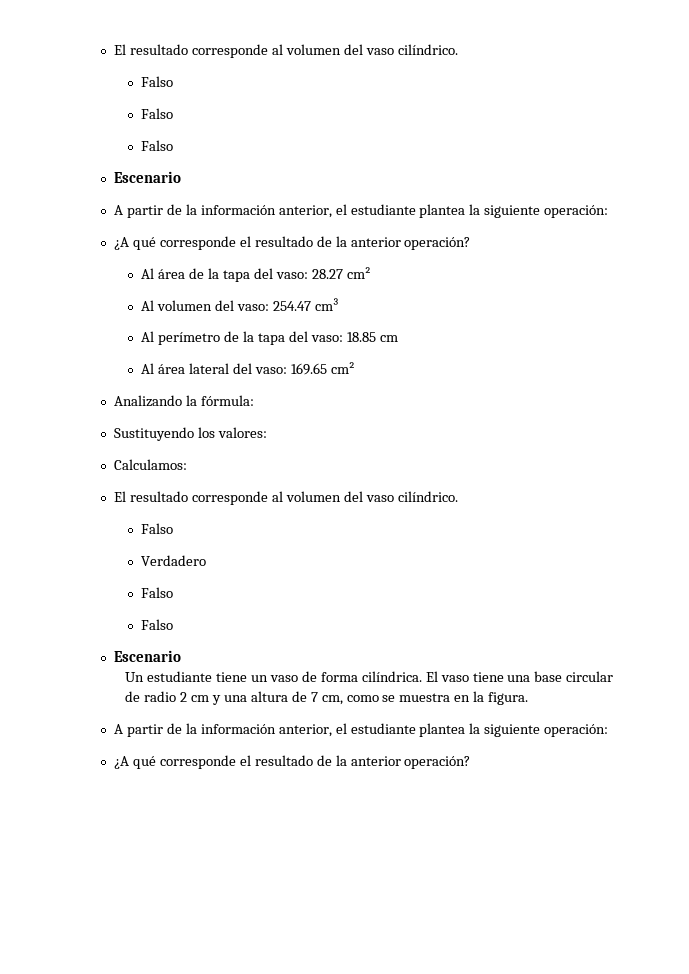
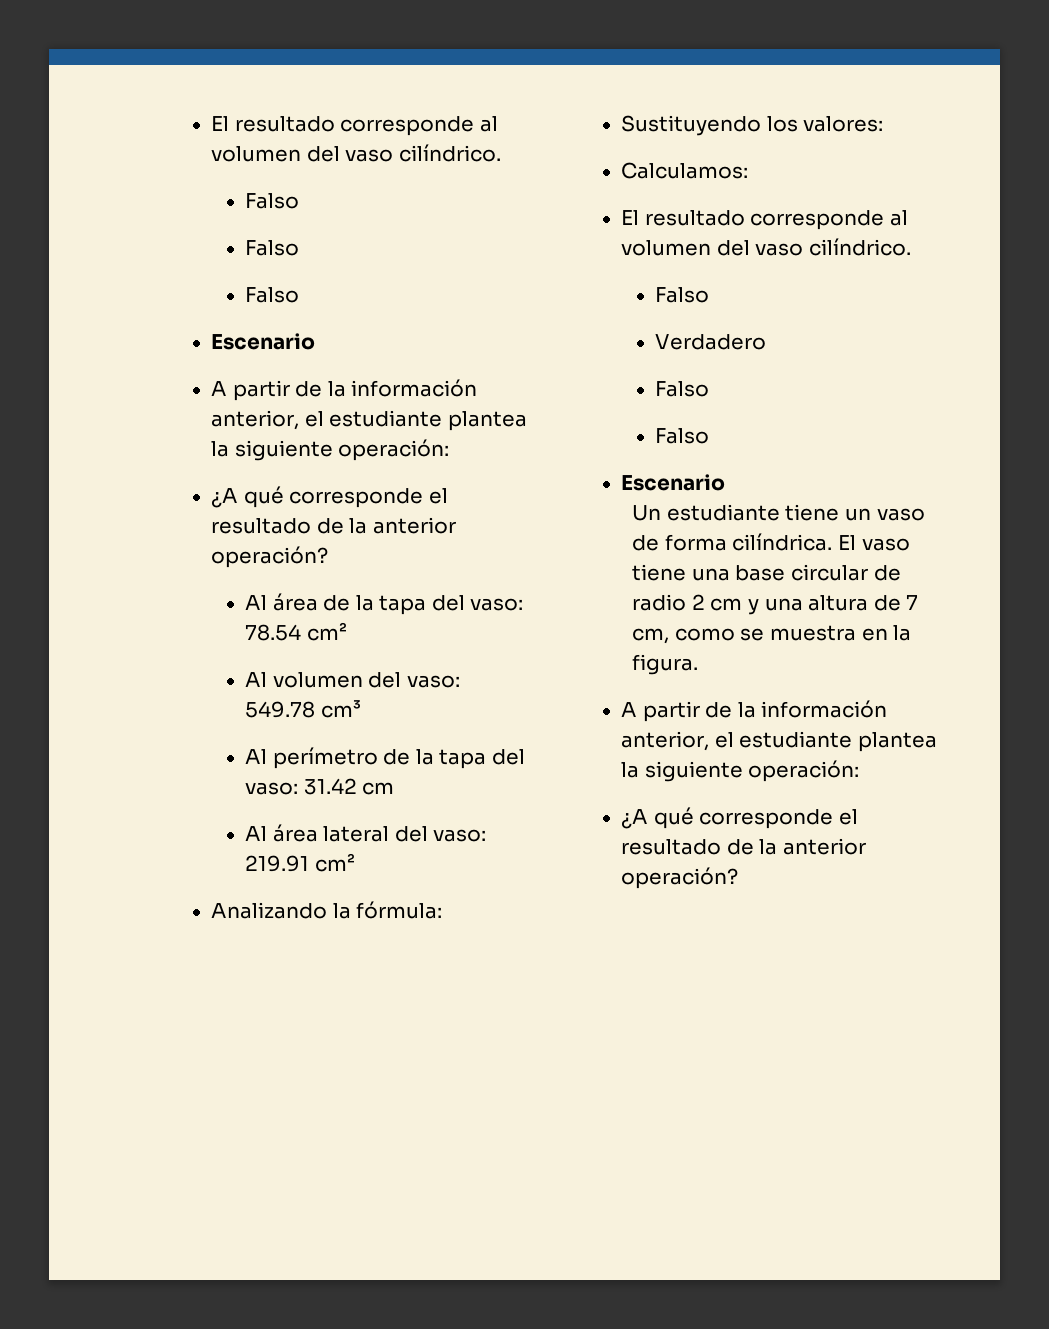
[311,269,343,279] 28.27 -> [244,624,301,641] 78.54
[273,301,312,311] 254.47 -> [244,701,315,718] 549.78
[346,332,376,342] 18.85 -> [303,778,357,795] 31.42
[290,363,327,375] 169.65 -> [244,855,309,872] 219.91

